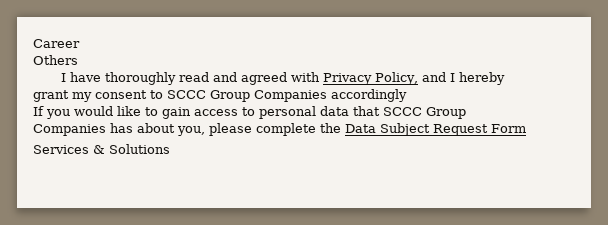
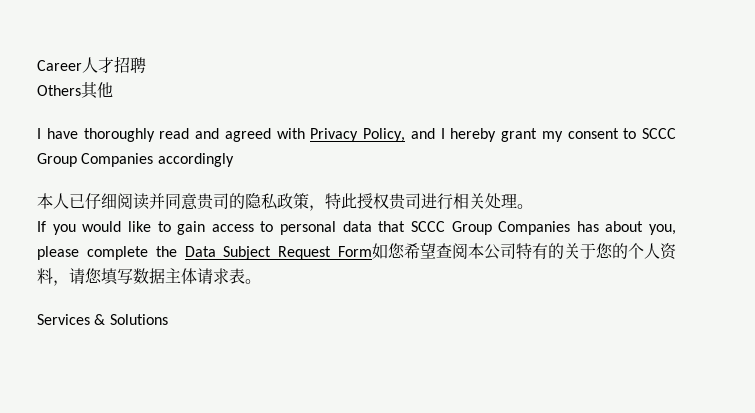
(80, 43) none -> [82,56,146,74] 人才招聘
(78, 60) none -> [81,82,113,99] 其他
(407, 95) none -> [37,193,533,211] // 本人已仔细阅读并同意贵司的隐私政策，特此授权贵司进行相关处理。
(526, 128) none -> [372,242,677,260] [37,268,261,286] 如您希望查阅本公司特有的关于您的个人资料，请您填写数据主体请求表。

